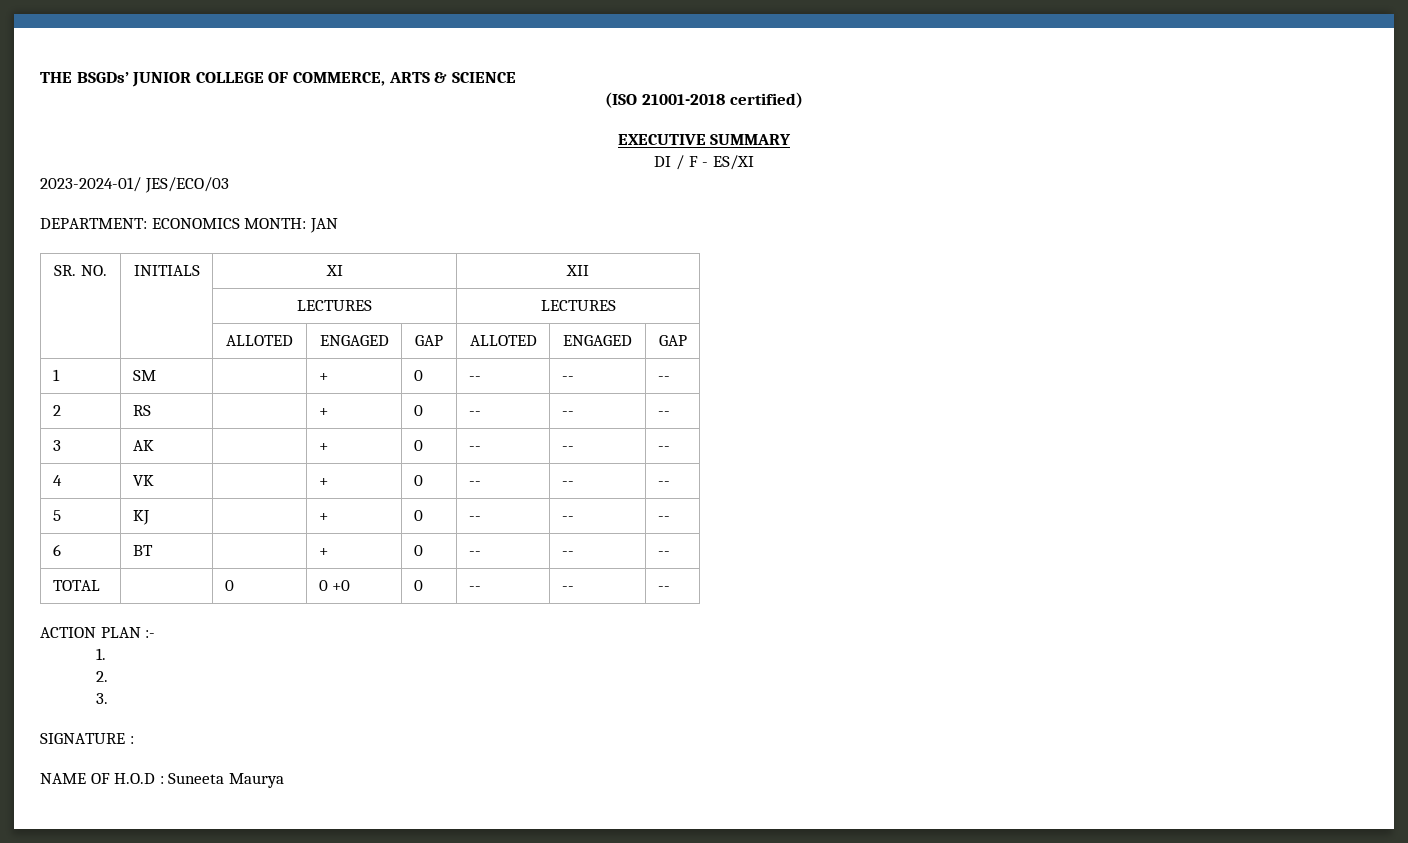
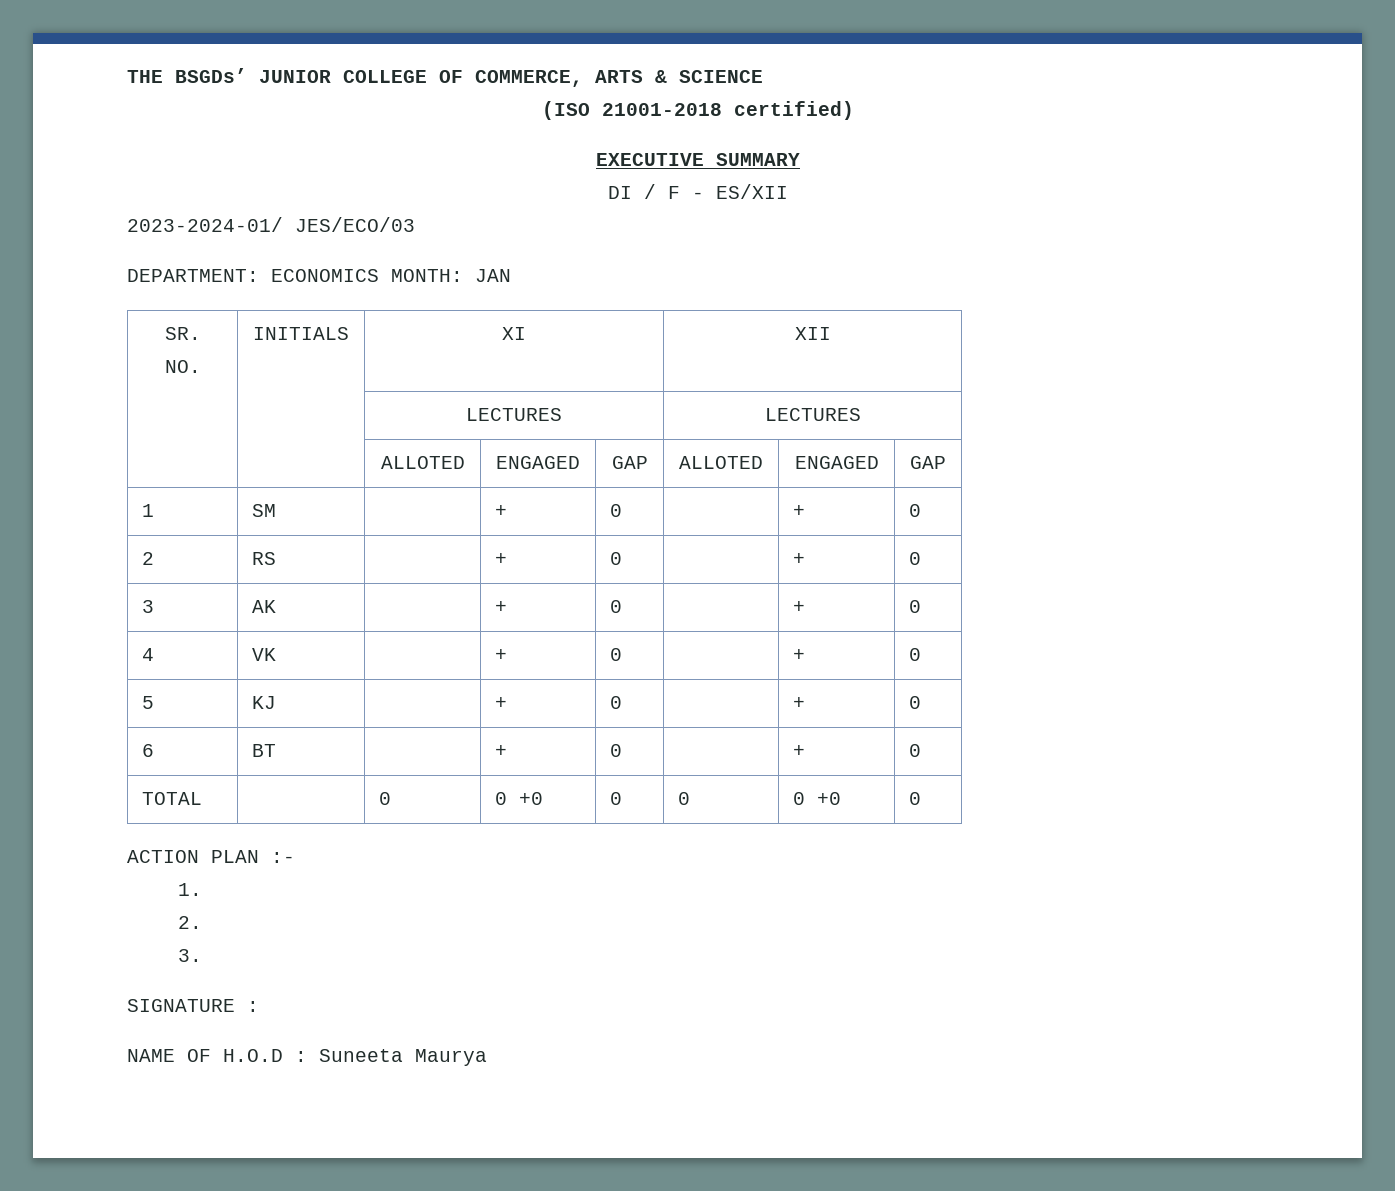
[712,155,754,170] ES/XI -> [715,184,788,199] ES/XII
[468,376,481,381] [561,376,574,381] [657,376,670,381] -- | -- | -- -> [793,505,806,517] [909,504,922,517] | + | 0
[468,411,481,416] [561,411,574,416] [657,411,670,416] -- | -- | -- -> [793,553,806,565] [909,552,922,565] | + | 0
[468,446,481,451] [561,446,574,451] [657,446,670,451] -- | -- | -- -> [793,601,806,613] [909,600,922,613] | + | 0
[468,481,481,486] [561,481,574,486] [657,481,670,486] -- | -- | -- -> [793,649,806,661] [909,648,922,661] | + | 0
[468,516,481,521] [561,516,574,521] [657,516,670,521] -- | -- | -- -> [793,697,806,709] [909,696,922,709] | + | 0
[468,551,481,556] [561,551,574,556] [657,551,670,556] -- | -- | -- -> [793,745,806,757] [909,744,922,757] | + | 0
[468,586,481,591] [561,586,574,591] [657,586,670,591] -- | -- | -- -> [678,792,691,805] [793,792,842,805] [909,792,922,805] 0 | 0 +0 | 0

